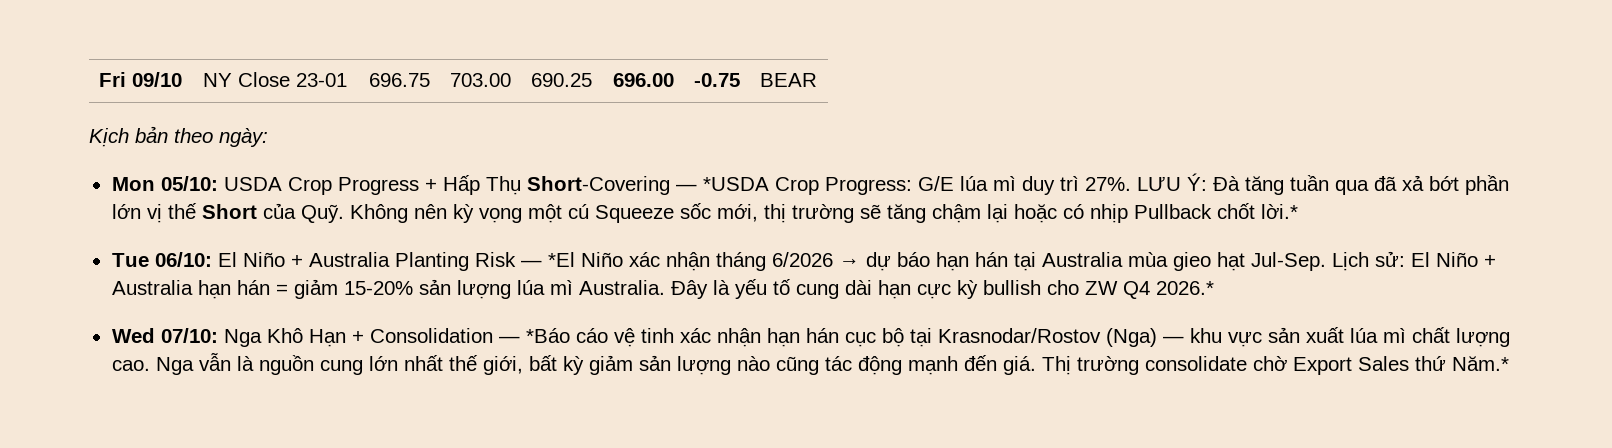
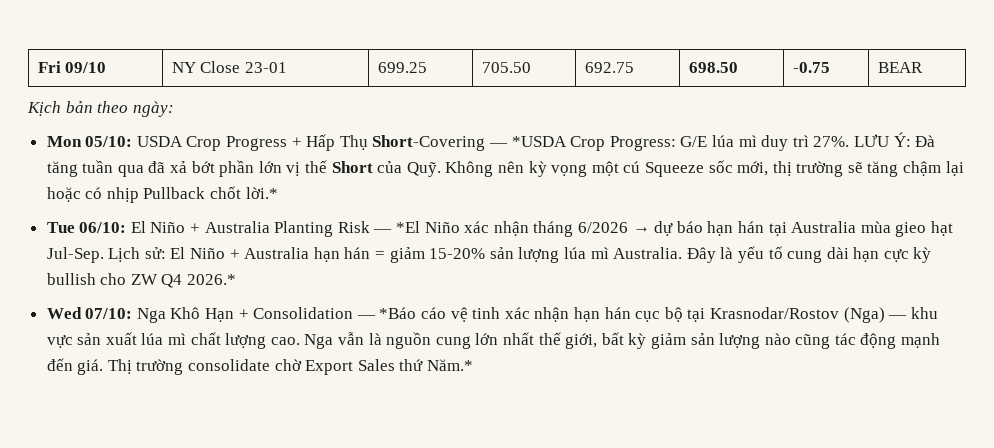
[368,73,430,87] [449,73,511,87] [530,73,592,87] [612,73,674,87] 696.75 | 703.00 | 690.25 | 696.00 -> [377,62,427,73] [481,62,531,73] [584,62,634,73] [688,62,738,73] 699.25 | 705.50 | 692.75 | 698.50

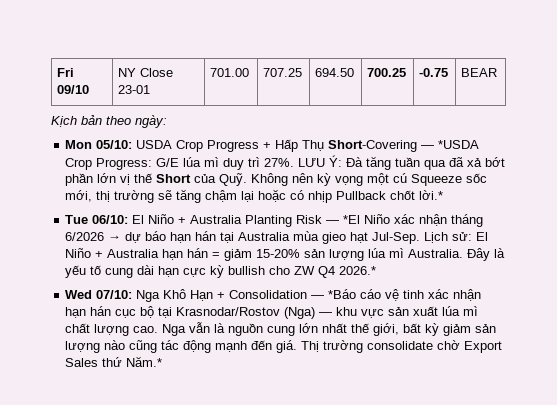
[377,62,427,73] [481,62,531,73] [584,62,634,73] [688,62,738,73] 699.25 | 705.50 | 692.75 | 698.50 -> [210,68,250,77] [263,68,303,77] [315,68,355,77] [367,68,407,77] 701.00 | 707.25 | 694.50 | 700.25

